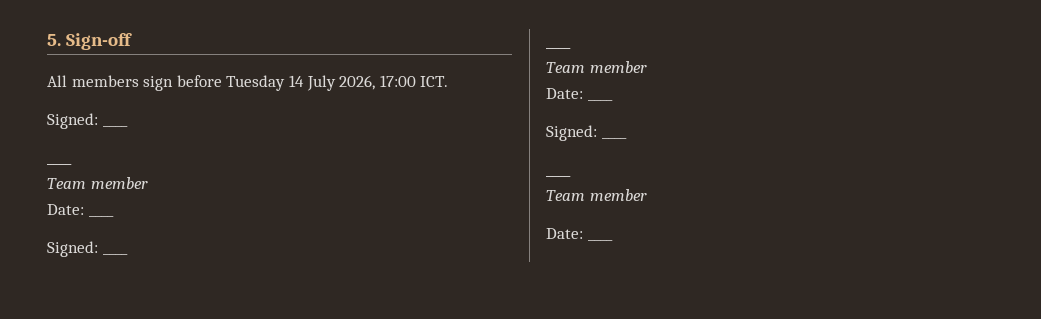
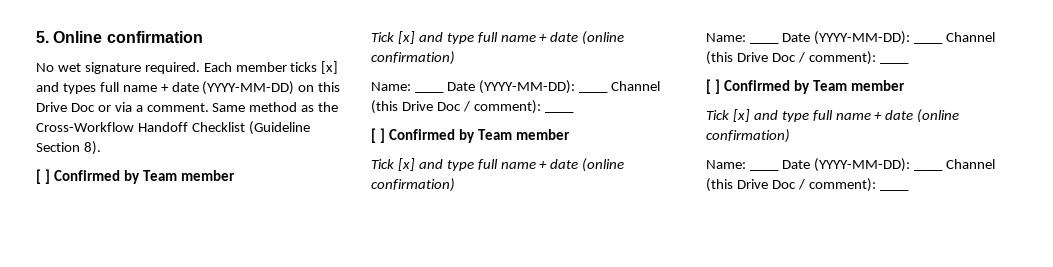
[65,33,132,50] [47,75,449,91] [47,113,128,129] [47,163,72,165] [47,177,148,189] [47,204,84,215] [88,215,114,217] [47,241,128,257] [546,47,571,49] [546,61,647,73] [546,88,583,99] [587,99,613,101] [546,125,627,141] [546,175,571,177] [546,189,647,201] [546,228,583,239] Sign-off // All members sign before Tuesday 14 July 2026, 17:00 ICT. // Signed: ____ // ____ // Team member // Date: ____ // Signed: ____ // ____ // Team member // Date: ____ // Signed: ____ // ____ // Team member // Date: -> [53,31,203,43] [36,61,339,74] [36,81,341,95] [36,102,339,112] [36,121,310,135] [36,141,101,155] [36,169,235,184] [371,31,625,45] [371,51,455,65] [371,82,411,91] [414,91,444,93] [446,80,608,94] [610,81,660,91] [371,100,574,114] [371,128,570,143] [371,158,625,172] [371,178,455,192] [706,33,746,42] [749,42,779,44] [781,31,943,45] [945,32,995,42] [706,51,909,65] [706,79,905,94] [706,109,960,123] [706,129,790,143] [706,160,746,169] [749,169,779,171] [781,158,943,172] [945,159,995,169] [706,178,876,192] Online confirmation // No wet signature required. Each member ticks [x] and types full name + date (YYYY-MM-DD) on this Drive Doc or via a comment. Same method as the Cross-Workflow Handoff Checklist (Guideline Section 8). // [ ] Confirmed by Team member // Tick [x] and type full name + date (online confirmation) // Name: ____ Date (YYYY-MM-DD): ____ Channel (this Drive Doc / comment): ____ // [ ] Confirmed by Team member // Tick [x] and type full name + date (online confirmation) // Name: ____ Date (YYYY-MM-DD): ____ Channel (this Drive Doc / comment): ____ // [ ] Confirmed by Team member // Tick [x] and type full name + date (online confirmation) // Name: ____ Date (YYYY-MM-DD): ____ Channel (this Drive Doc / comment):

